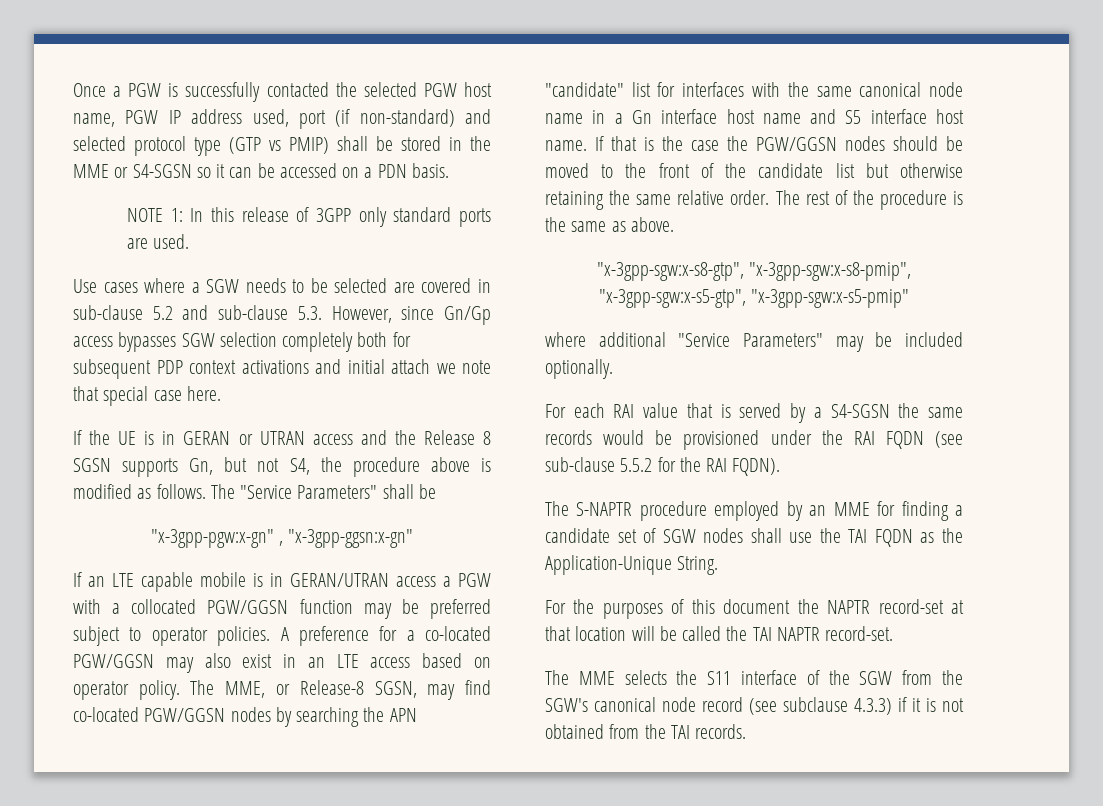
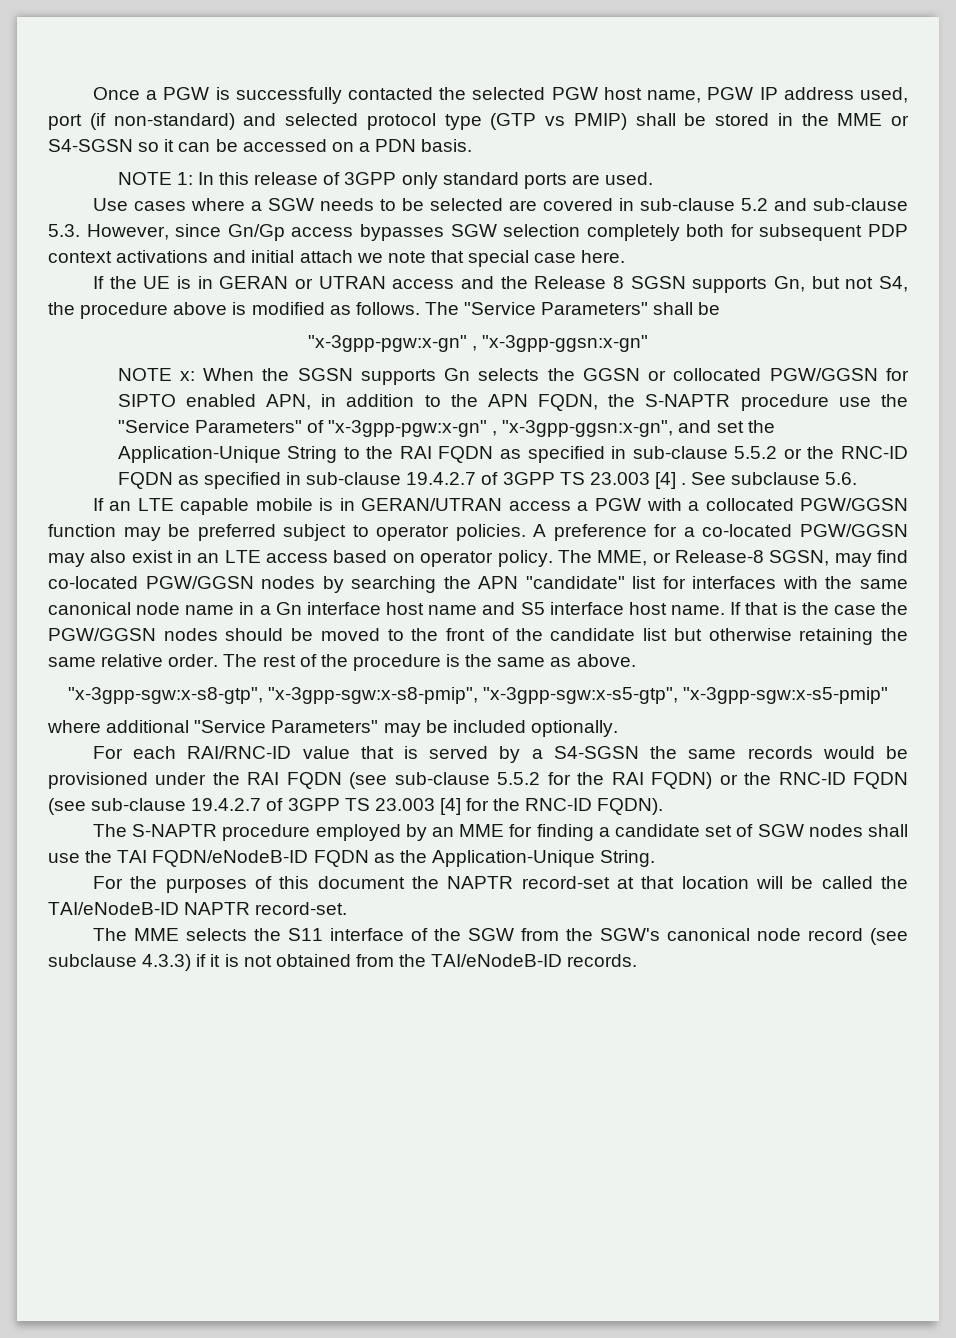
(414, 538) none -> [117,368,909,385] [117,394,908,411] [117,420,775,437] [117,446,908,463] [117,472,858,489] // NOTE x: When the SGSN supports Gn selects the GGSN or collocated PGW/GGSN for SIPTO enabled APN, in addition to the APN FQDN, the S-NAPTR procedure use the "Service Parameters" of "x-3gpp-pgw:x-gn" , "x-3gpp-ggsn:x-gn", and set the Application-Unique String to the RAI FQDN as specified in sub-clause 5.5.2 or the RNC-ID FQDN as specified in sub-clause 19.4.2.7 of 3GPP TS 23.003 [4] . See subclause 5.6.
[613,404,635,418] RAI -> [187,746,292,759] RAI/RNC-ID
(728, 465) none -> [651,772,909,789] [48,798,593,815] FQDN) or the RNC-ID FQDN (see sub-clause 19.4.2.7 of 3GPP TS 23.003 [4] for the RNC-ID
(868, 536) none -> [152,850,309,867] FQDN/eNodeB-ID
[752,627,772,641] TAI -> [48,902,179,915] TAI/eNodeB-ID
[670,725,690,739] TAI -> [431,954,563,967] TAI/eNodeB-ID

